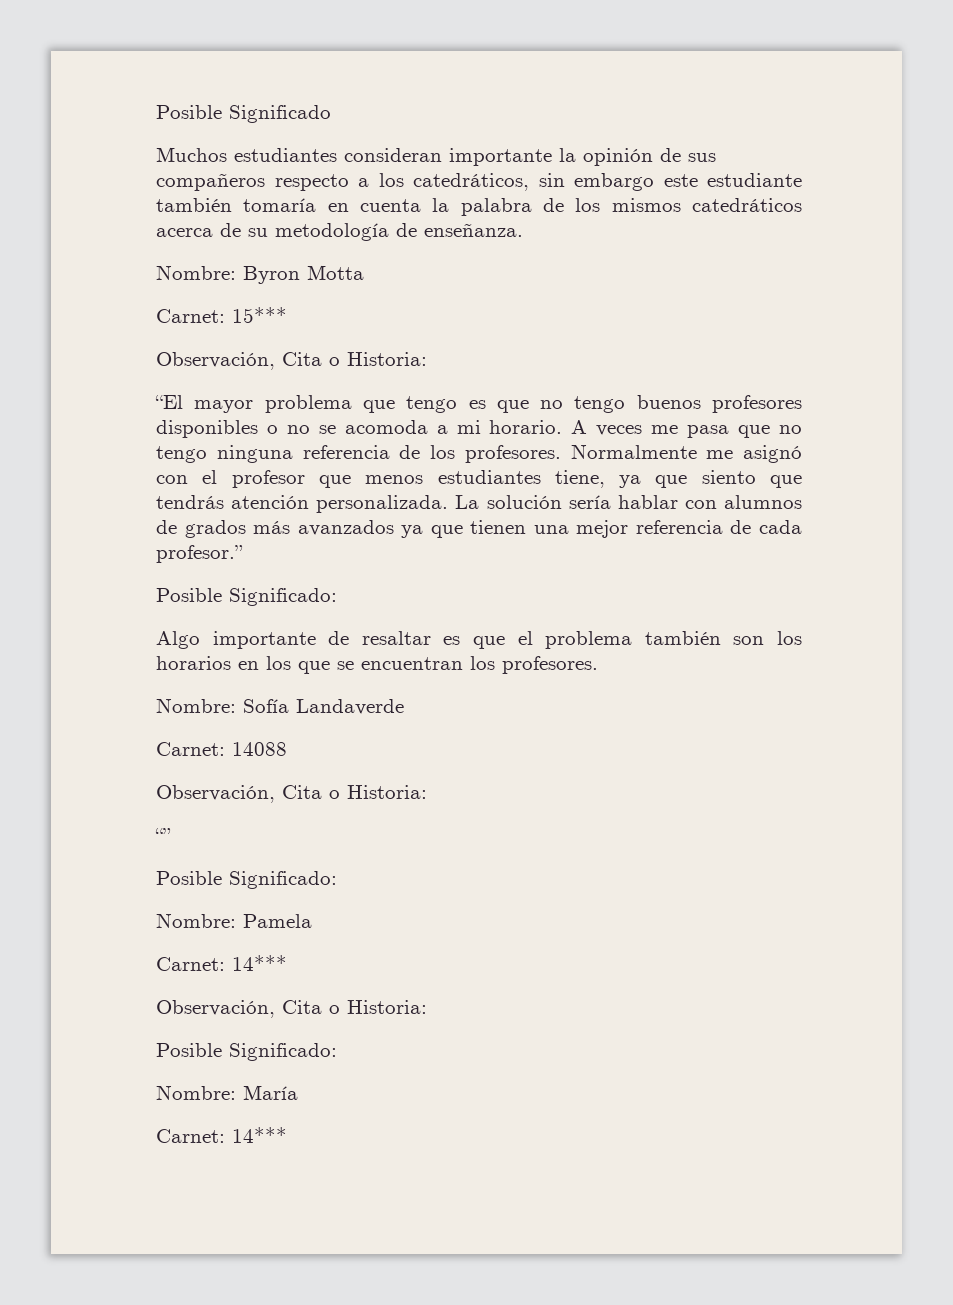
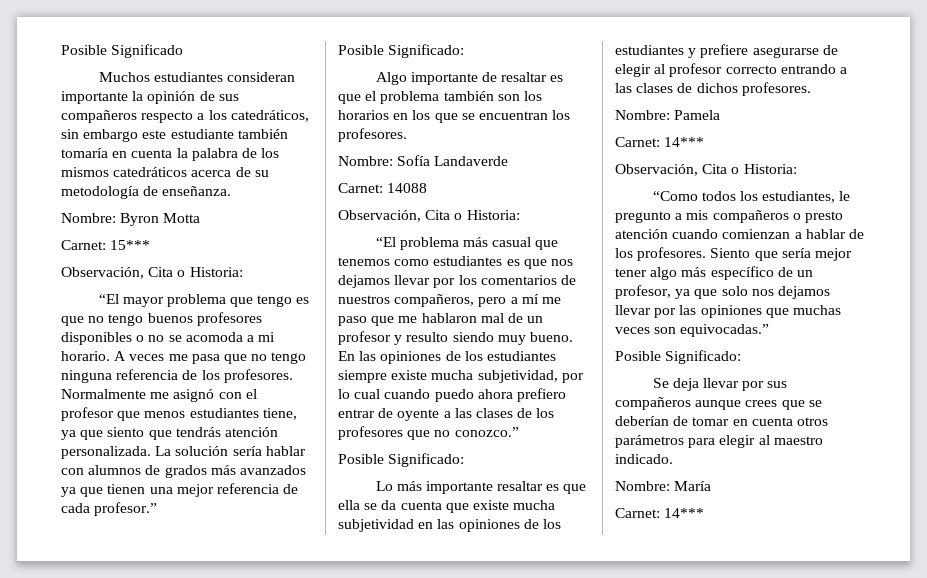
[155,828,171,842] [156,871,337,889] “” // Posible Significado: -> [375,237,559,250] [338,256,573,269] [338,275,576,288] [338,294,561,307] [338,313,544,326] [338,331,573,345] [338,351,556,364] [338,370,584,383] [338,388,566,402] [338,408,555,421] [338,426,519,440] [338,453,465,467] [375,481,587,494] [338,500,556,513] [338,519,561,532] [615,44,838,58] [615,63,847,77] [615,82,811,96] “El problema más casual que tenemos como estudiantes es que nos dejamos llevar por los comentarios de nuestros compañeros, pero a mí me paso que me hablaron mal de un profesor y resulto siendo muy bueno. En las opiniones de los estudiantes siempre existe mucha subjetividad, por lo cual cuando puedo ahora prefiero entrar de oyente a las clases de los profesores que no conozco.” // Posible Significado: // Lo más importante resaltar es que ella se da cuenta que existe mucha subjetividad en las opiniones de los estudiantes y prefiere asegurarse de elegir al profesor correcto entrando a las clases de dichos profesores.
[156,1043,337,1061] Posible Significado: -> [652,191,851,203] [615,210,843,223] [615,229,864,239] [615,247,852,261] [615,266,813,280] [615,285,830,299] [615,305,841,318] [615,324,770,337] [615,350,742,364] [652,378,788,391] [615,397,822,410] [615,416,828,426] [615,435,823,448] [615,454,673,464] “Como todos los estudiantes, le pregunto a mis compañeros o presto atención cuando comienzan a hablar de los profesores. Siento que sería mejor tener algo más específico de un profesor, ya que solo nos dejamos llevar por las opiniones que muchas veces son equivocadas.” // Posible Significado: // Se deja llevar por sus compañeros aunque crees que se deberían de tomar en cuenta otros parámetros para elegir al maestro indicado.

